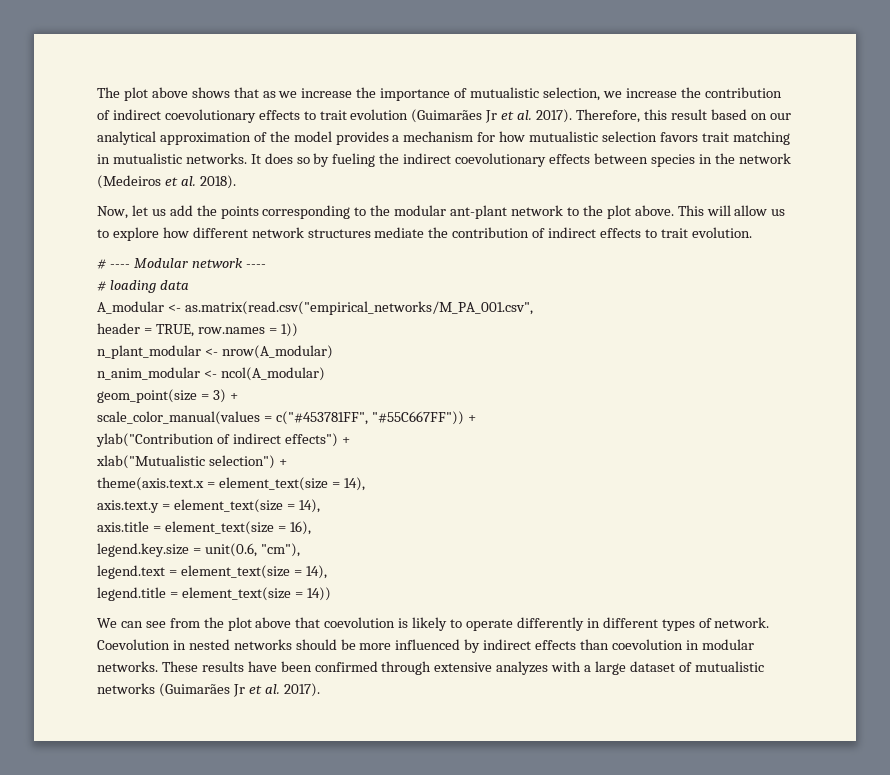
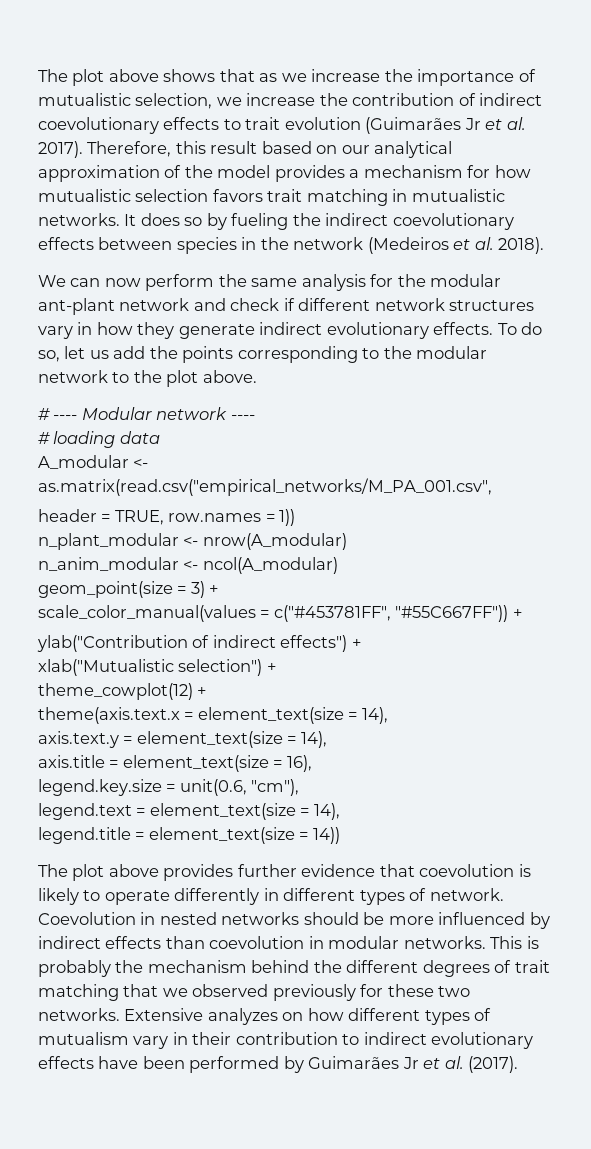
[97,206,128,219] Now, -> [38,274,502,291] [38,298,535,315] [38,322,543,339] [38,350,60,362] We can now perform the same analysis for the modular ant-plant network and check if different network structures vary in how they generate indirect evolutionary effects. To do so,
[450,205,508,219] ant-plant -> (488, 352) none
[677,205,786,216] [97,227,752,241] This will allow us to explore how different network structures mediate the contribution of indirect effects to trait evolution. -> (257, 376) none
(287, 462) none -> [38,683,207,700] // theme_cowplot(12) +
[97,617,292,631] We can see from the plot above -> [38,864,376,881] The plot above provides further evidence
[161,661,764,675] [97,683,320,697] These results have been confirmed through extensive analyzes with a large dataset of mutualistic networks (Guimarães Jr et al. 2017). -> [490,936,539,949] [38,960,550,977] [38,984,471,1001] [38,1008,492,1025] [38,1032,534,1049] [38,1056,519,1073] This is probably the mechanism behind the different degrees of trait matching that we observed previously for these two networks. Extensive analyzes on how different types of mutualism vary in their contribution to indirect evolutionary effects have been performed by Guimarães Jr et al. (2017).

